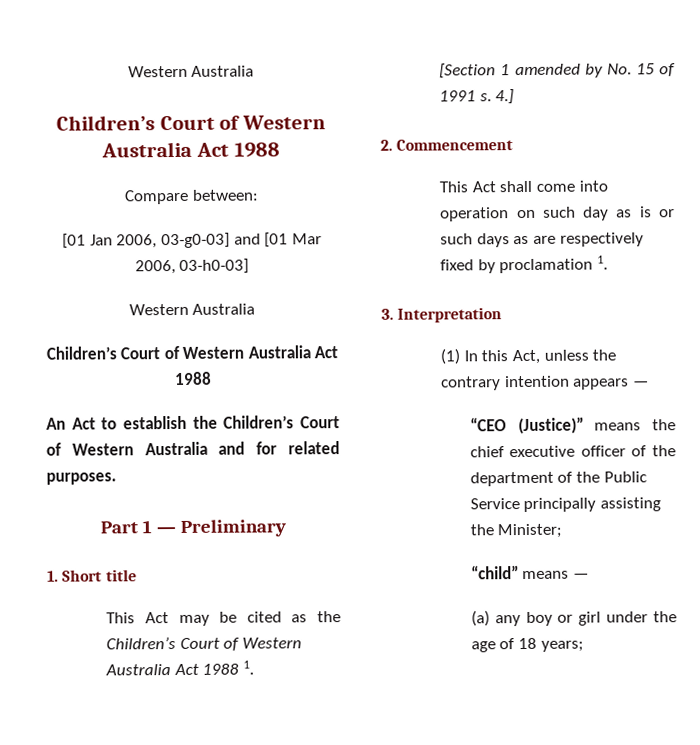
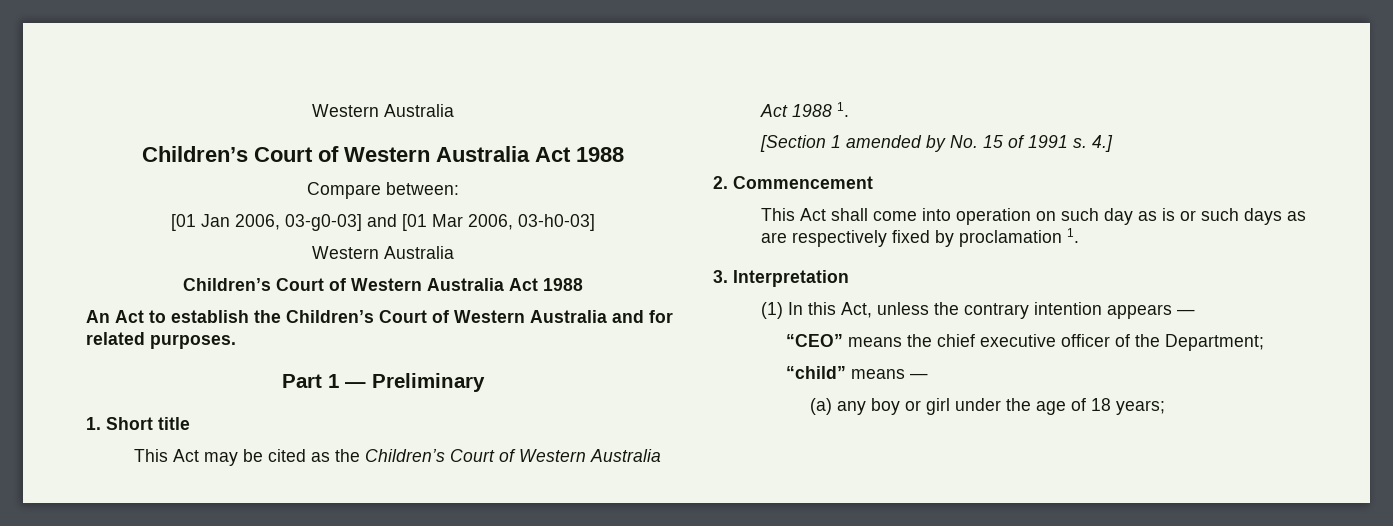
[469,416,584,435] “CEO (Justice)” -> [785,334,843,347] “CEO”
[469,471,647,487] [469,497,662,513] [469,523,563,539] department of the Public Service principally assisting the Minister; -> [1164,334,1264,351] Department;

